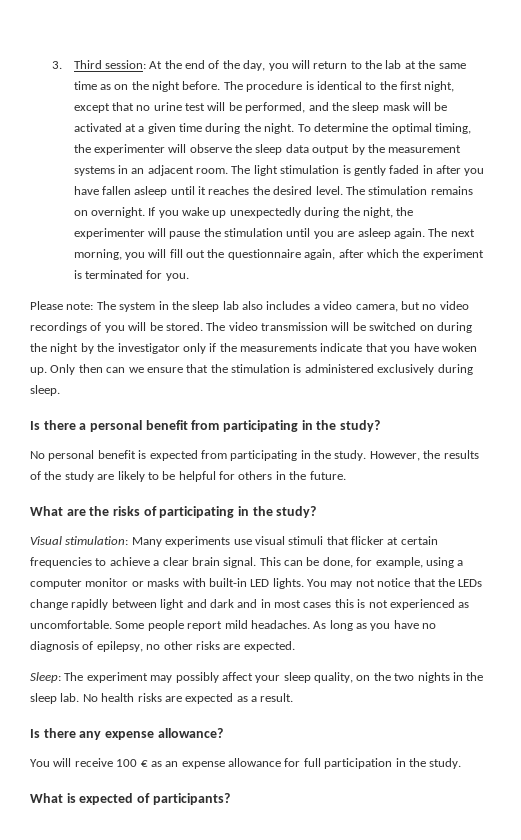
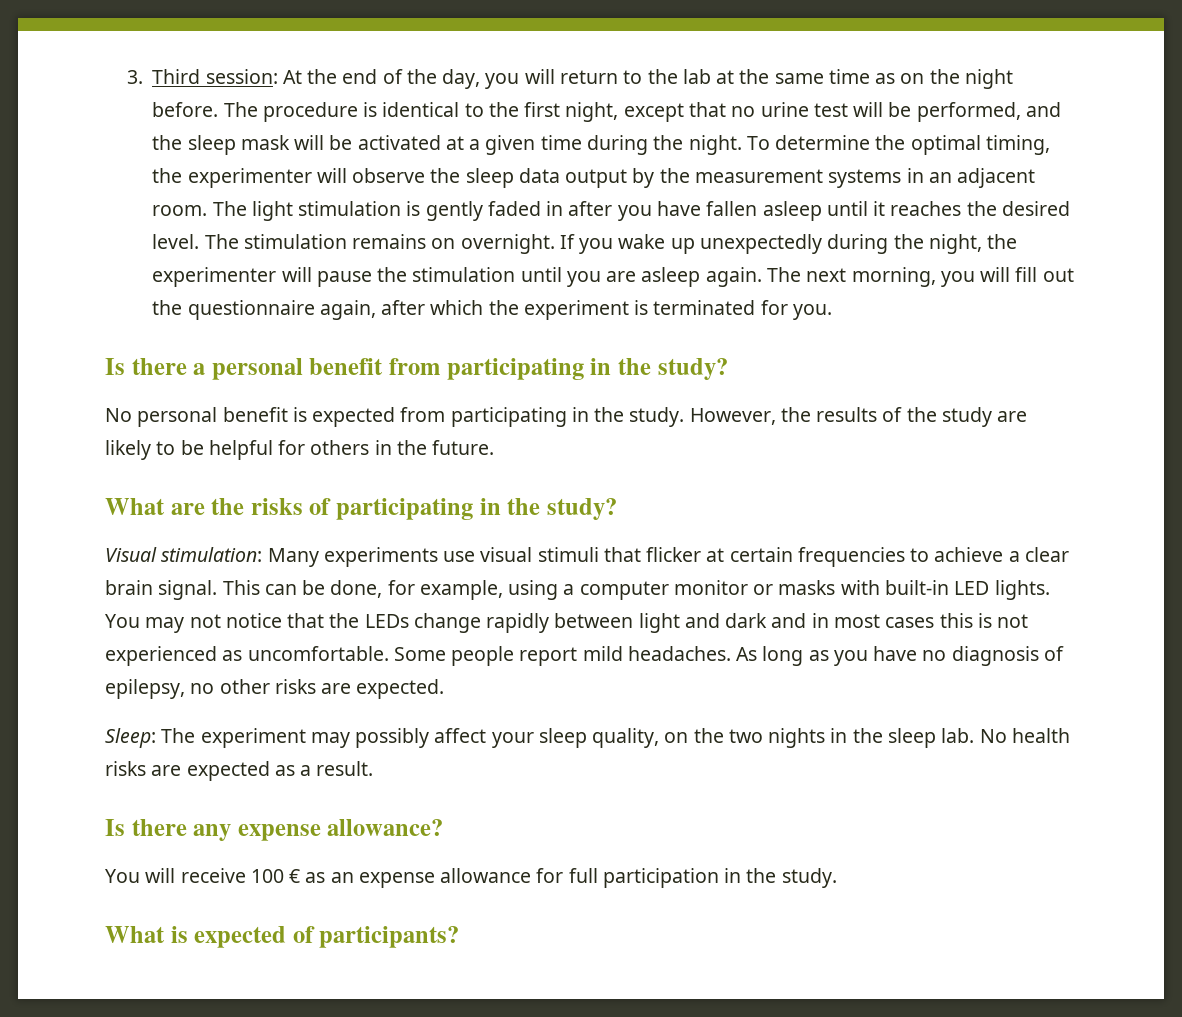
[30,301,469,312] [30,322,472,333] [30,343,477,354] [30,364,473,375] [30,385,60,396] // Please note: The system in the sleep lab also includes a video camera, but no video recordings of you will be stored. The video transmission will be switched on during the night by the investigator only if the measurements indicate that you have woken up. Only then can we ensure that the stimulation is administered exclusively during sleep. -> (832, 312) none

